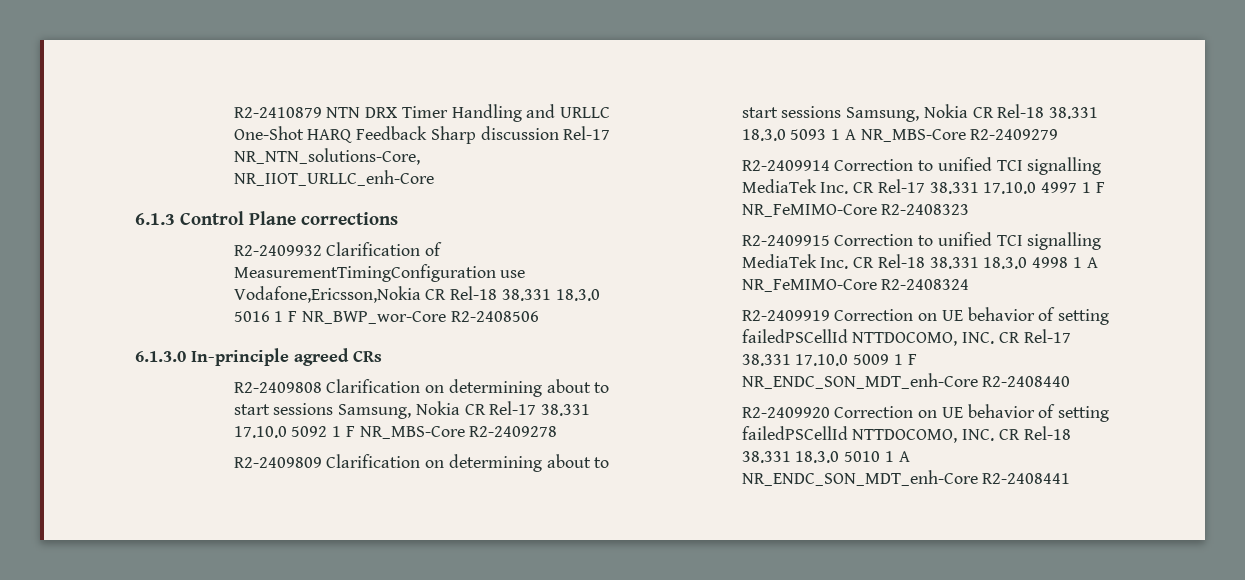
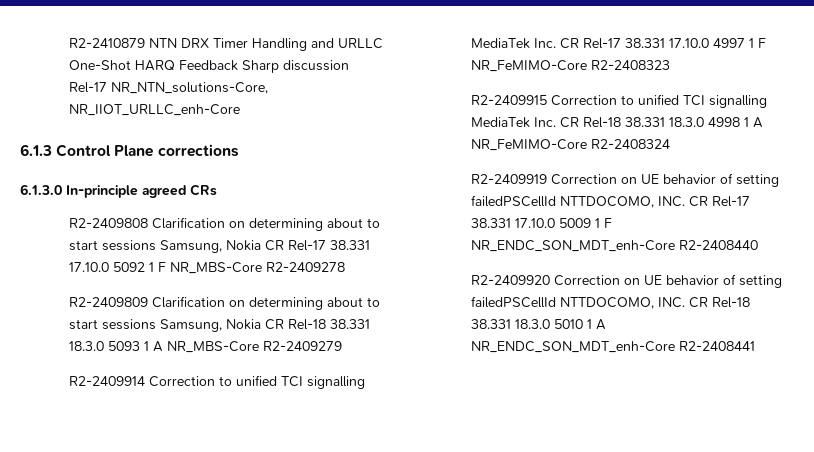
[233,242,443,256] [233,264,526,282] [233,286,600,303] [233,311,539,324] // R2-2409932 Clarification of MeasurementTimingConfiguration use Vodafone,Ericsson,Nokia CR Rel-18 38.331 18.3.0 5016 1 F NR_BWP_wor-Core R2-2408506 -> (239, 150) none

